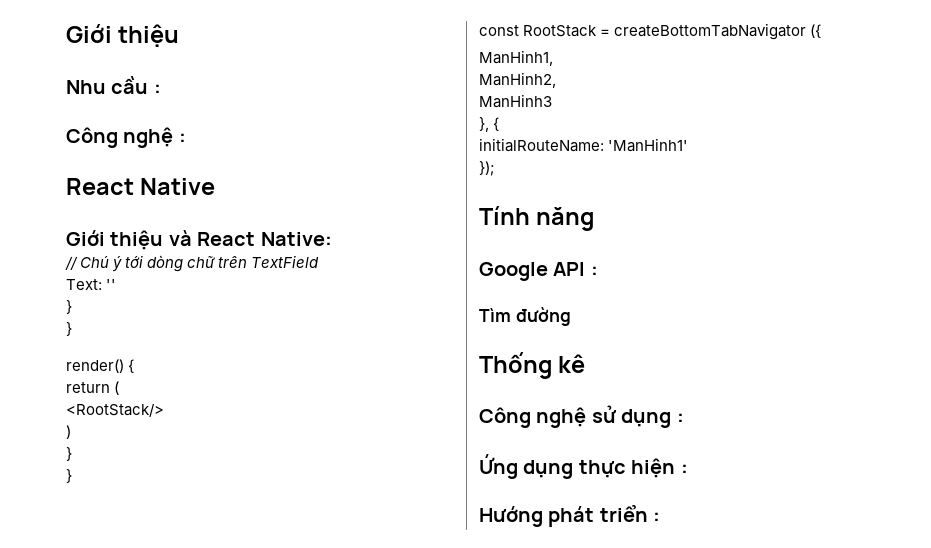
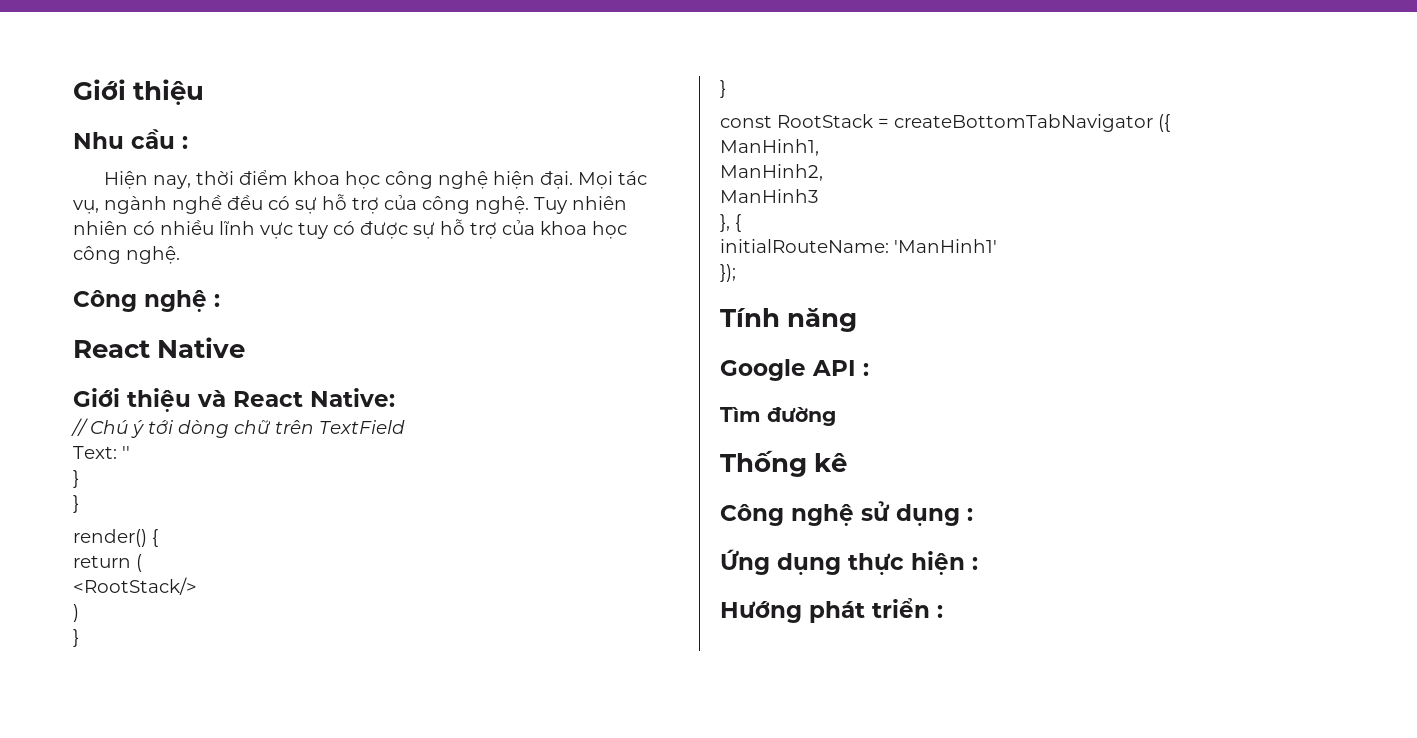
(161, 89) none -> [103,170,647,189] [73,194,627,214] [73,219,627,239] [73,246,180,264] // Hiện nay, thời điểm khoa học công nghệ hiện đại. Mọi tác vụ, ngành nghề đều có sự hỗ trợ của công nghệ. Tuy nhiên nhiên có nhiều lĩnh vực tuy có được sự hỗ trợ của khoa học công nghệ.

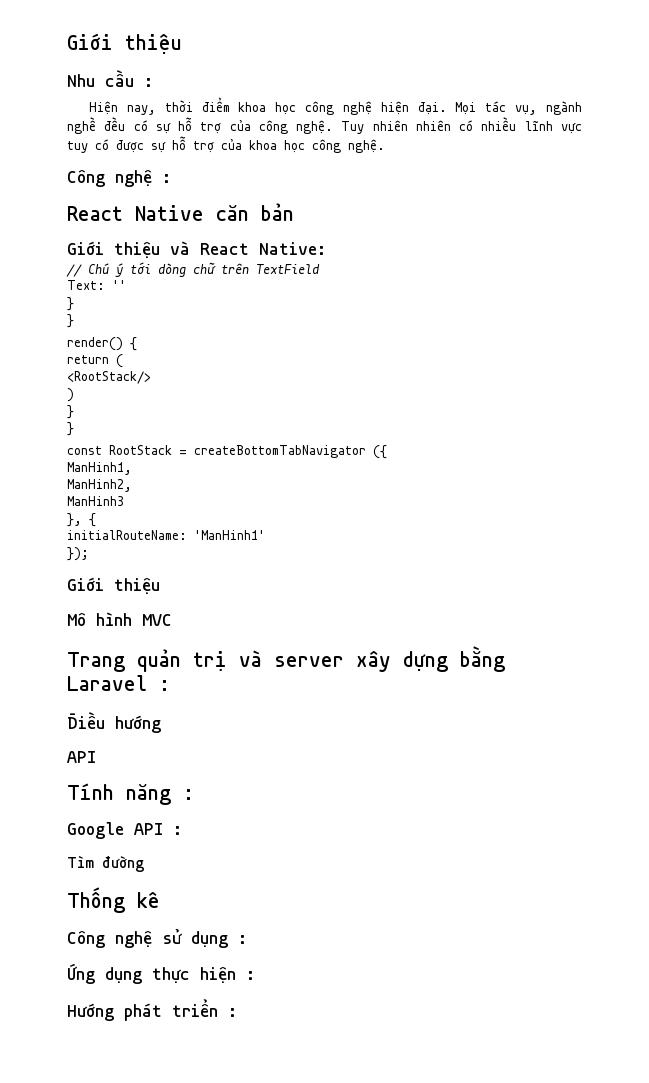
(246, 347) none -> [216,203,294,221] căn bản
(736, 273) none -> [67,577,160,594] [67,612,172,626] [67,646,505,672] [67,675,170,691] [67,712,161,733] [67,751,96,763] // Giới thiệu // Mô hình MVC // Trang quản trị và server xây dựng bằng Laravel : // Điều hướng // API
(858, 320) none -> [183,789,194,800] :

